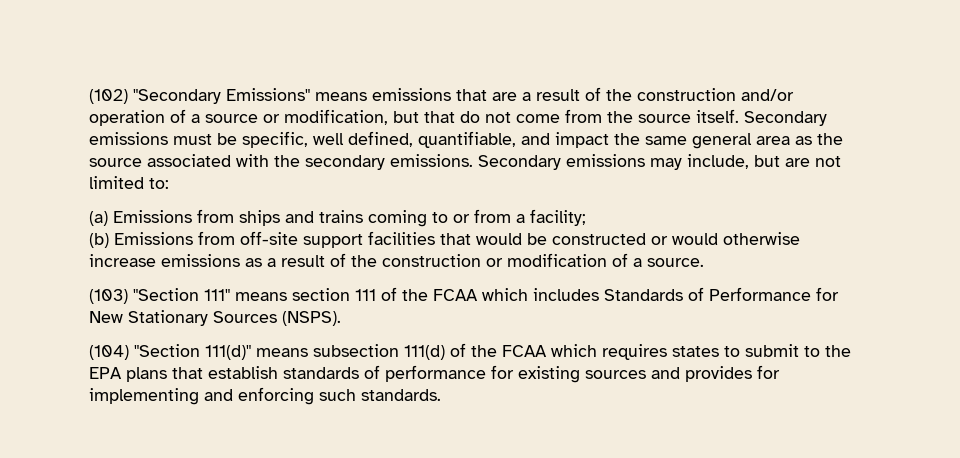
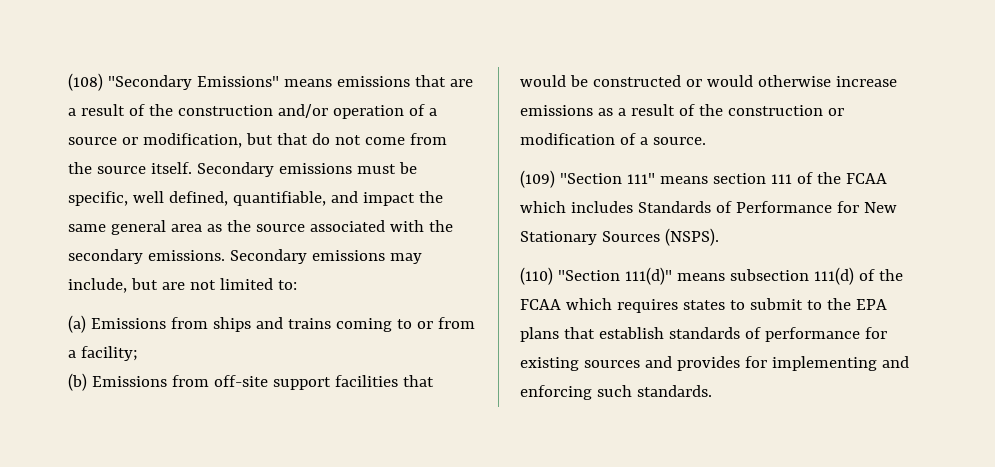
[89,89,128,104] (102) -> [68,73,103,91] (108)
[89,289,128,304] (103) -> [520,170,555,188] (109)
[89,345,129,360] (104) -> [520,267,553,285] (110)

